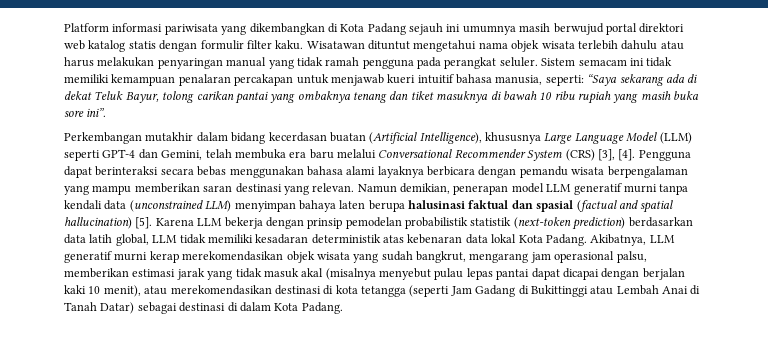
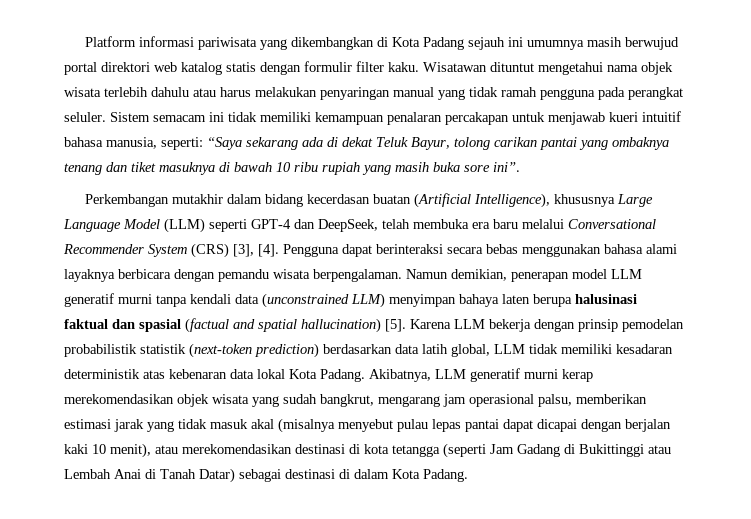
[161,150,203,160] Gemini, -> [318,219,378,232] DeepSeek,
[607,166,688,178] [64,183,355,195] berpengalaman yang mampu memberikan saran destinasi yang relevan. -> [313,269,402,282] berpengalaman.

